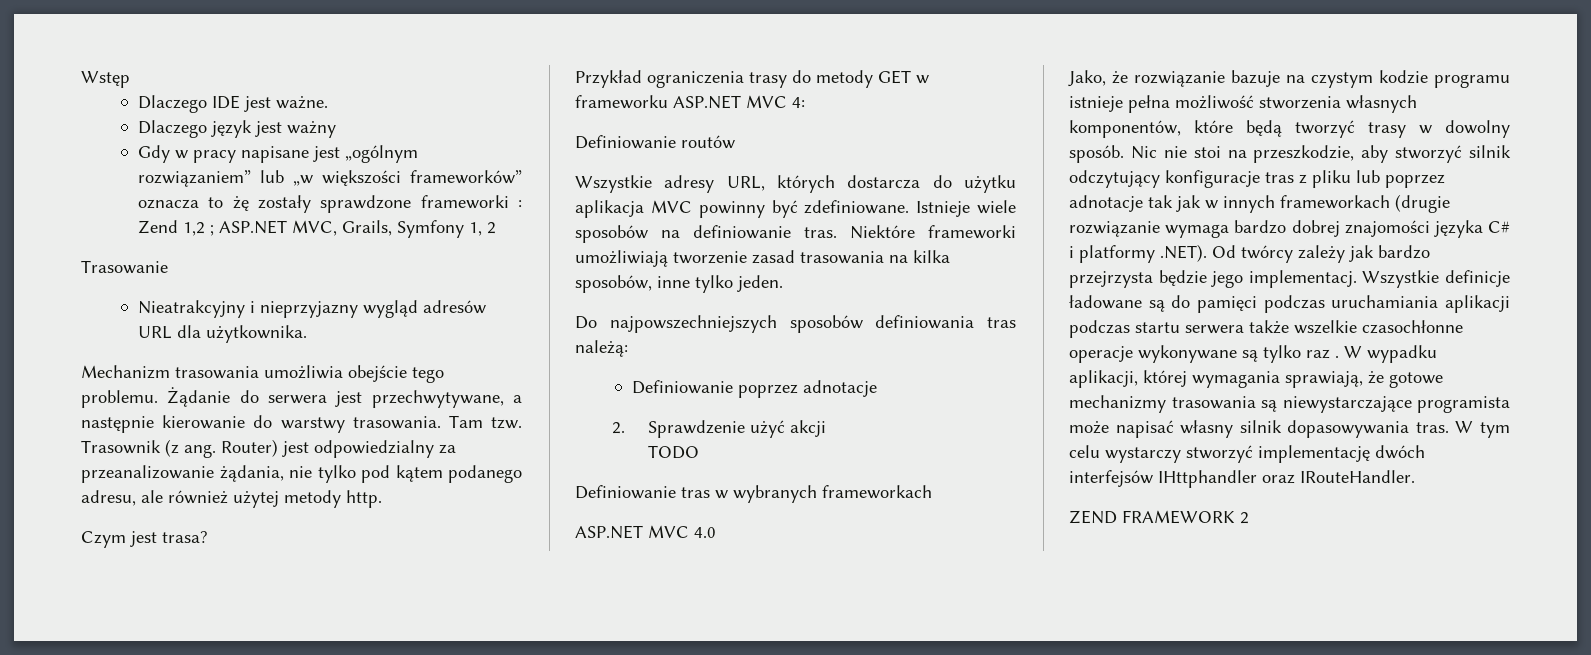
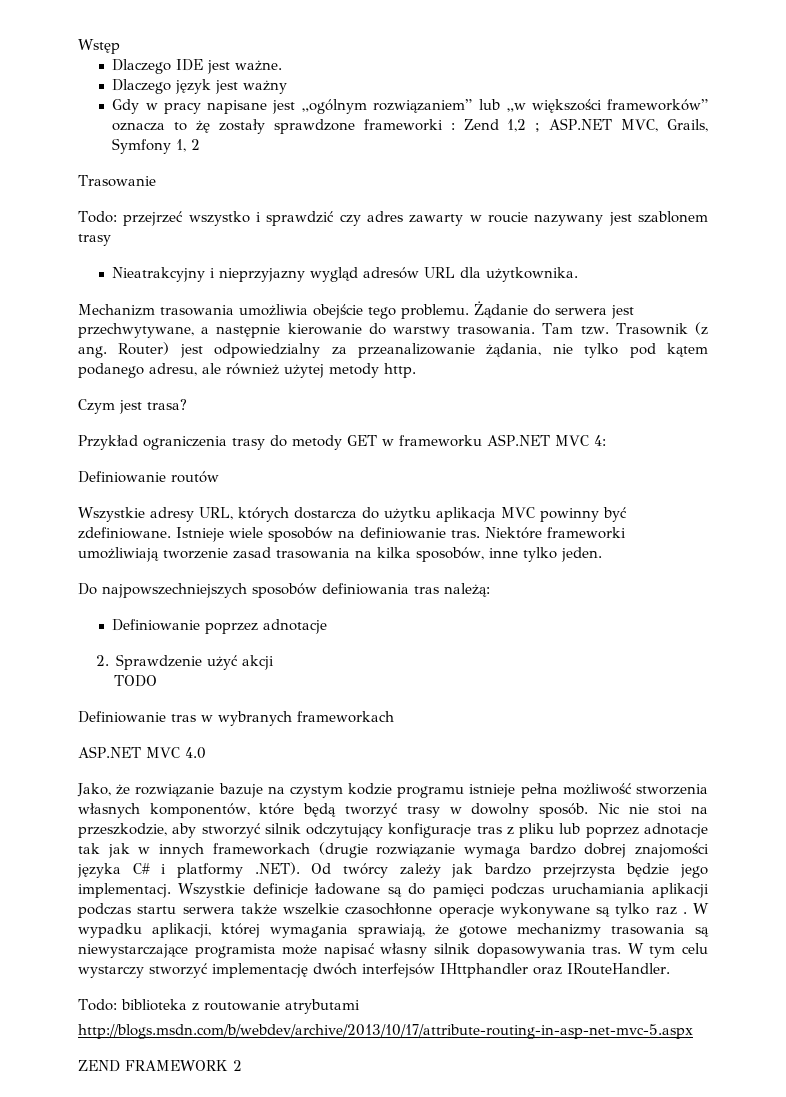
(168, 267) none -> [78,211,708,226] [78,234,111,246] // Todo: przejrzeć wszystko i sprawdzić czy adres zawarty w roucie nazywany jest szablonem trasy
(1415, 476) none -> [78,999,360,1014] [78,1024,693,1039] // Todo: biblioteka z routowanie atrybutami // http://blogs.msdn.com/b/webdev/archive/2013/10/17/attribute-routing-in-asp-net-mvc-5.aspx

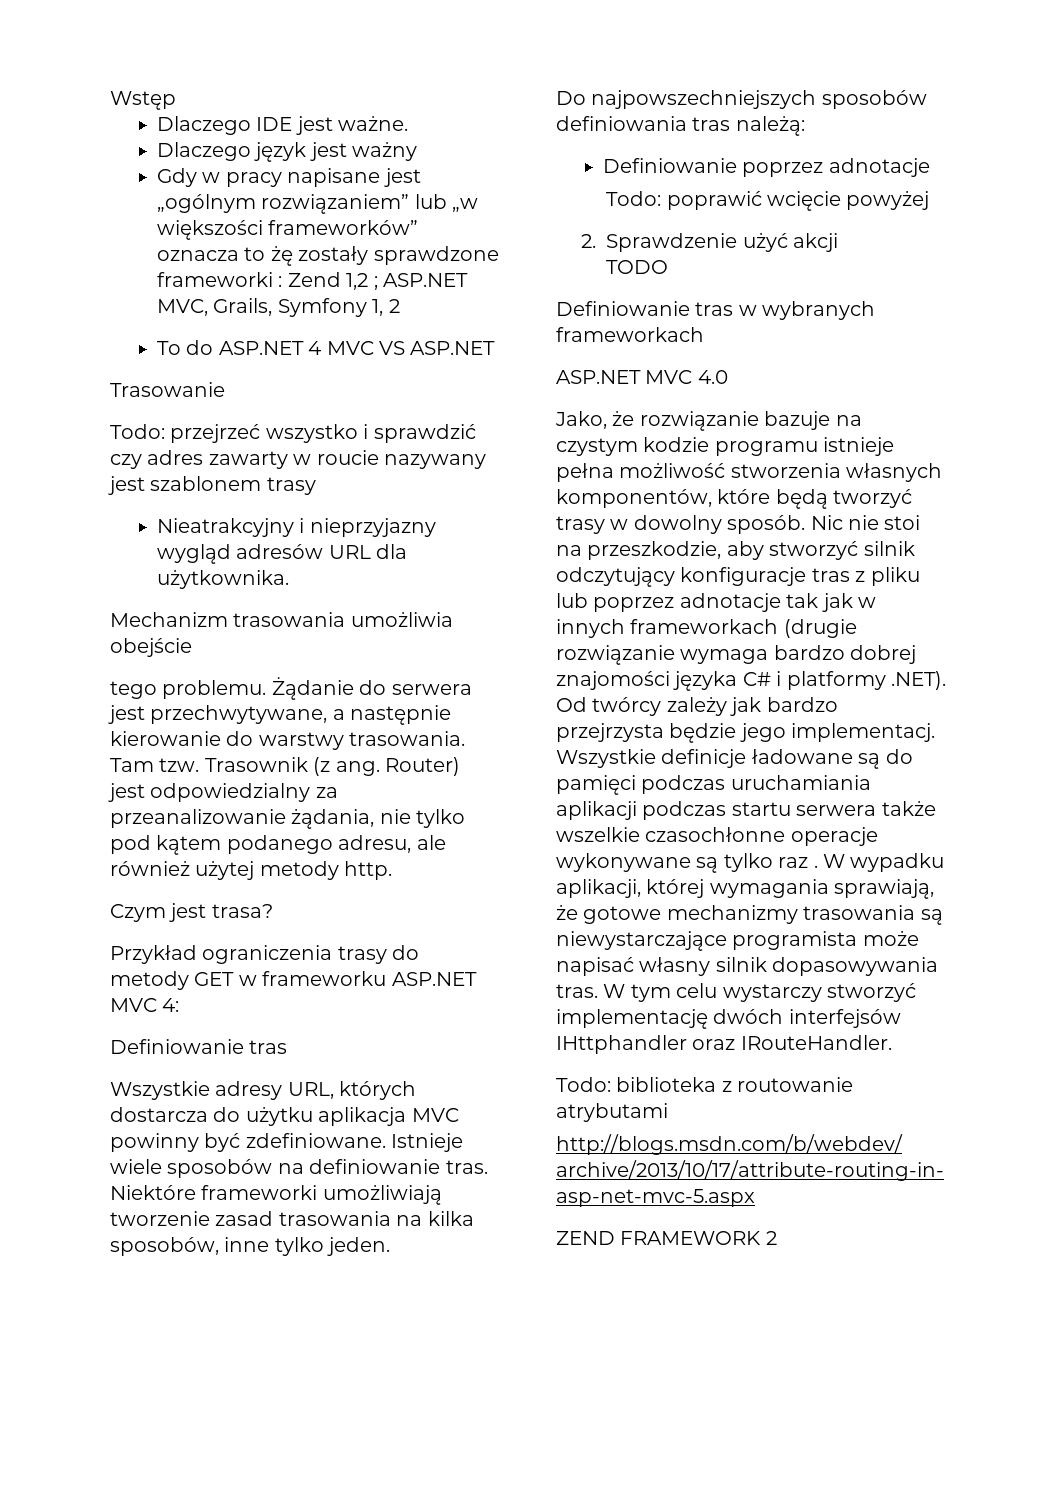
(201, 144) none -> [157,340,496,355] // To do ASP.NET 4 MVC VS ASP.NET
(363, 311) none -> (192, 647) //
[171,471,219,483] routów -> [249,1040,288,1054] tras
(328, 626) none -> [606,191,930,211] // Todo: poprawić wcięcie powyżej

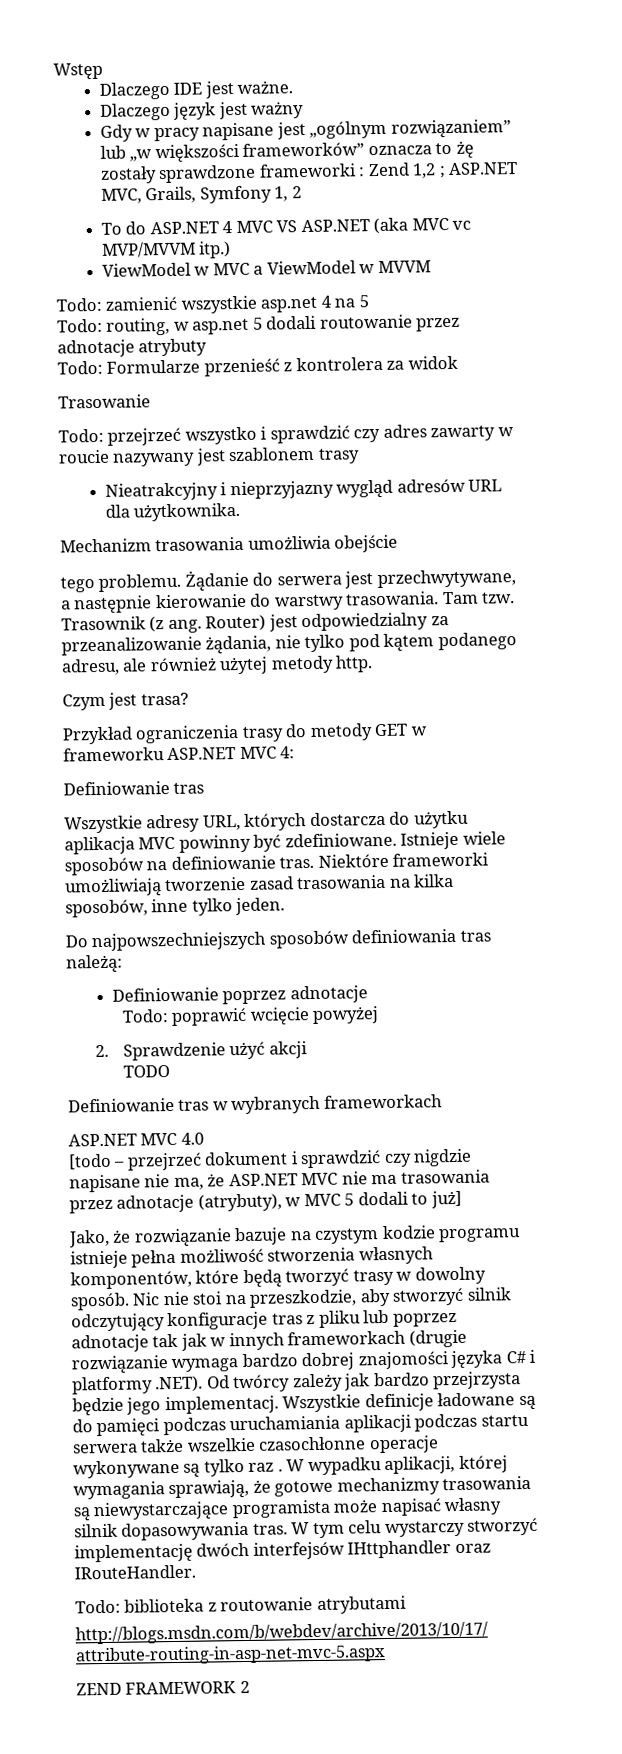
(496, 348) none -> [373,217,472,235] [101,241,232,259] [101,260,431,277] [56,295,369,314] [57,314,461,336] [57,338,208,358] [57,355,458,377] (aka MVC vc MVP/MVVM itp.) // ViewModel w MVC a ViewModel w MVVM // Todo: zamienić wszystkie asp.net 4 na 5 // Todo: routing, w asp.net 5 dodali routowanie przez adnotacje atrybuty // Todo: Formularze przenieść z kontrolera za widok
(728, 377) none -> [68,1148,473,1171] [69,1169,490,1193] [69,1190,462,1214] // [todo – przejrzeć dokument i sprawdzić czy nigdzie napisane nie ma, że ASP.NET MVC nie ma trasowania przez adnotacje (atrybuty), w MVC 5 dodali to już]

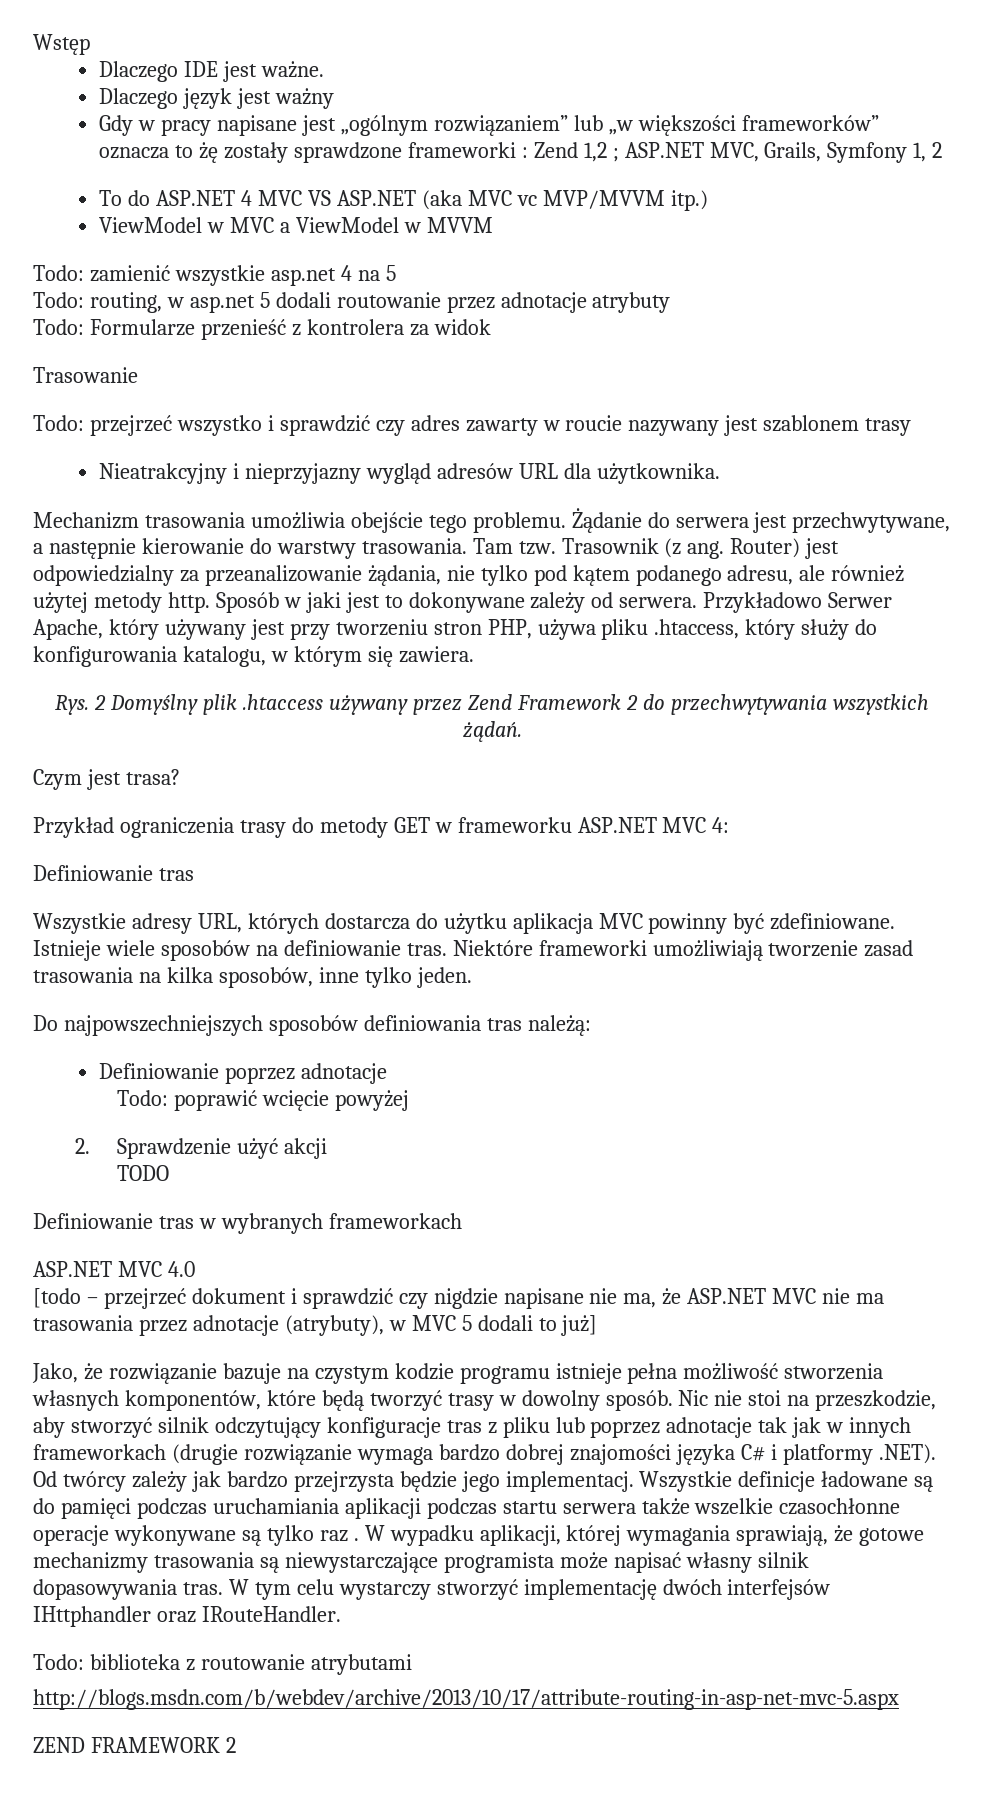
(399, 543) // -> (423, 522) none
(374, 664) none -> [215,592,893,613] [33,619,878,640] [33,646,474,667] [55,694,929,715] [462,721,522,742] Sposób w jaki jest to dokonywane zależy od serwera. Przykładowo Serwer Apache, który używany jest przy tworzeniu stron PHP, używa pliku .htaccess, który służy do konfigurowania katalogu, w którym się zawiera. // Rys. 2 Domyślny plik .htaccess używany przez Zend Framework 2 do przechwytywania wszystkich żądań.

